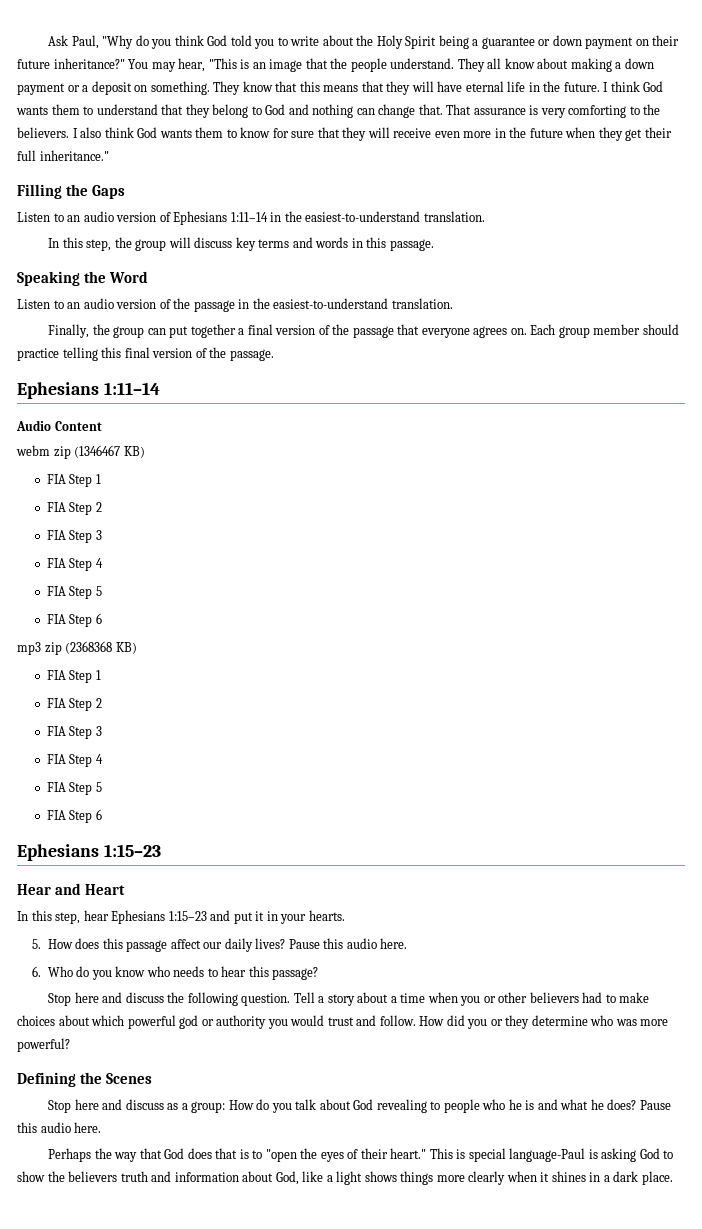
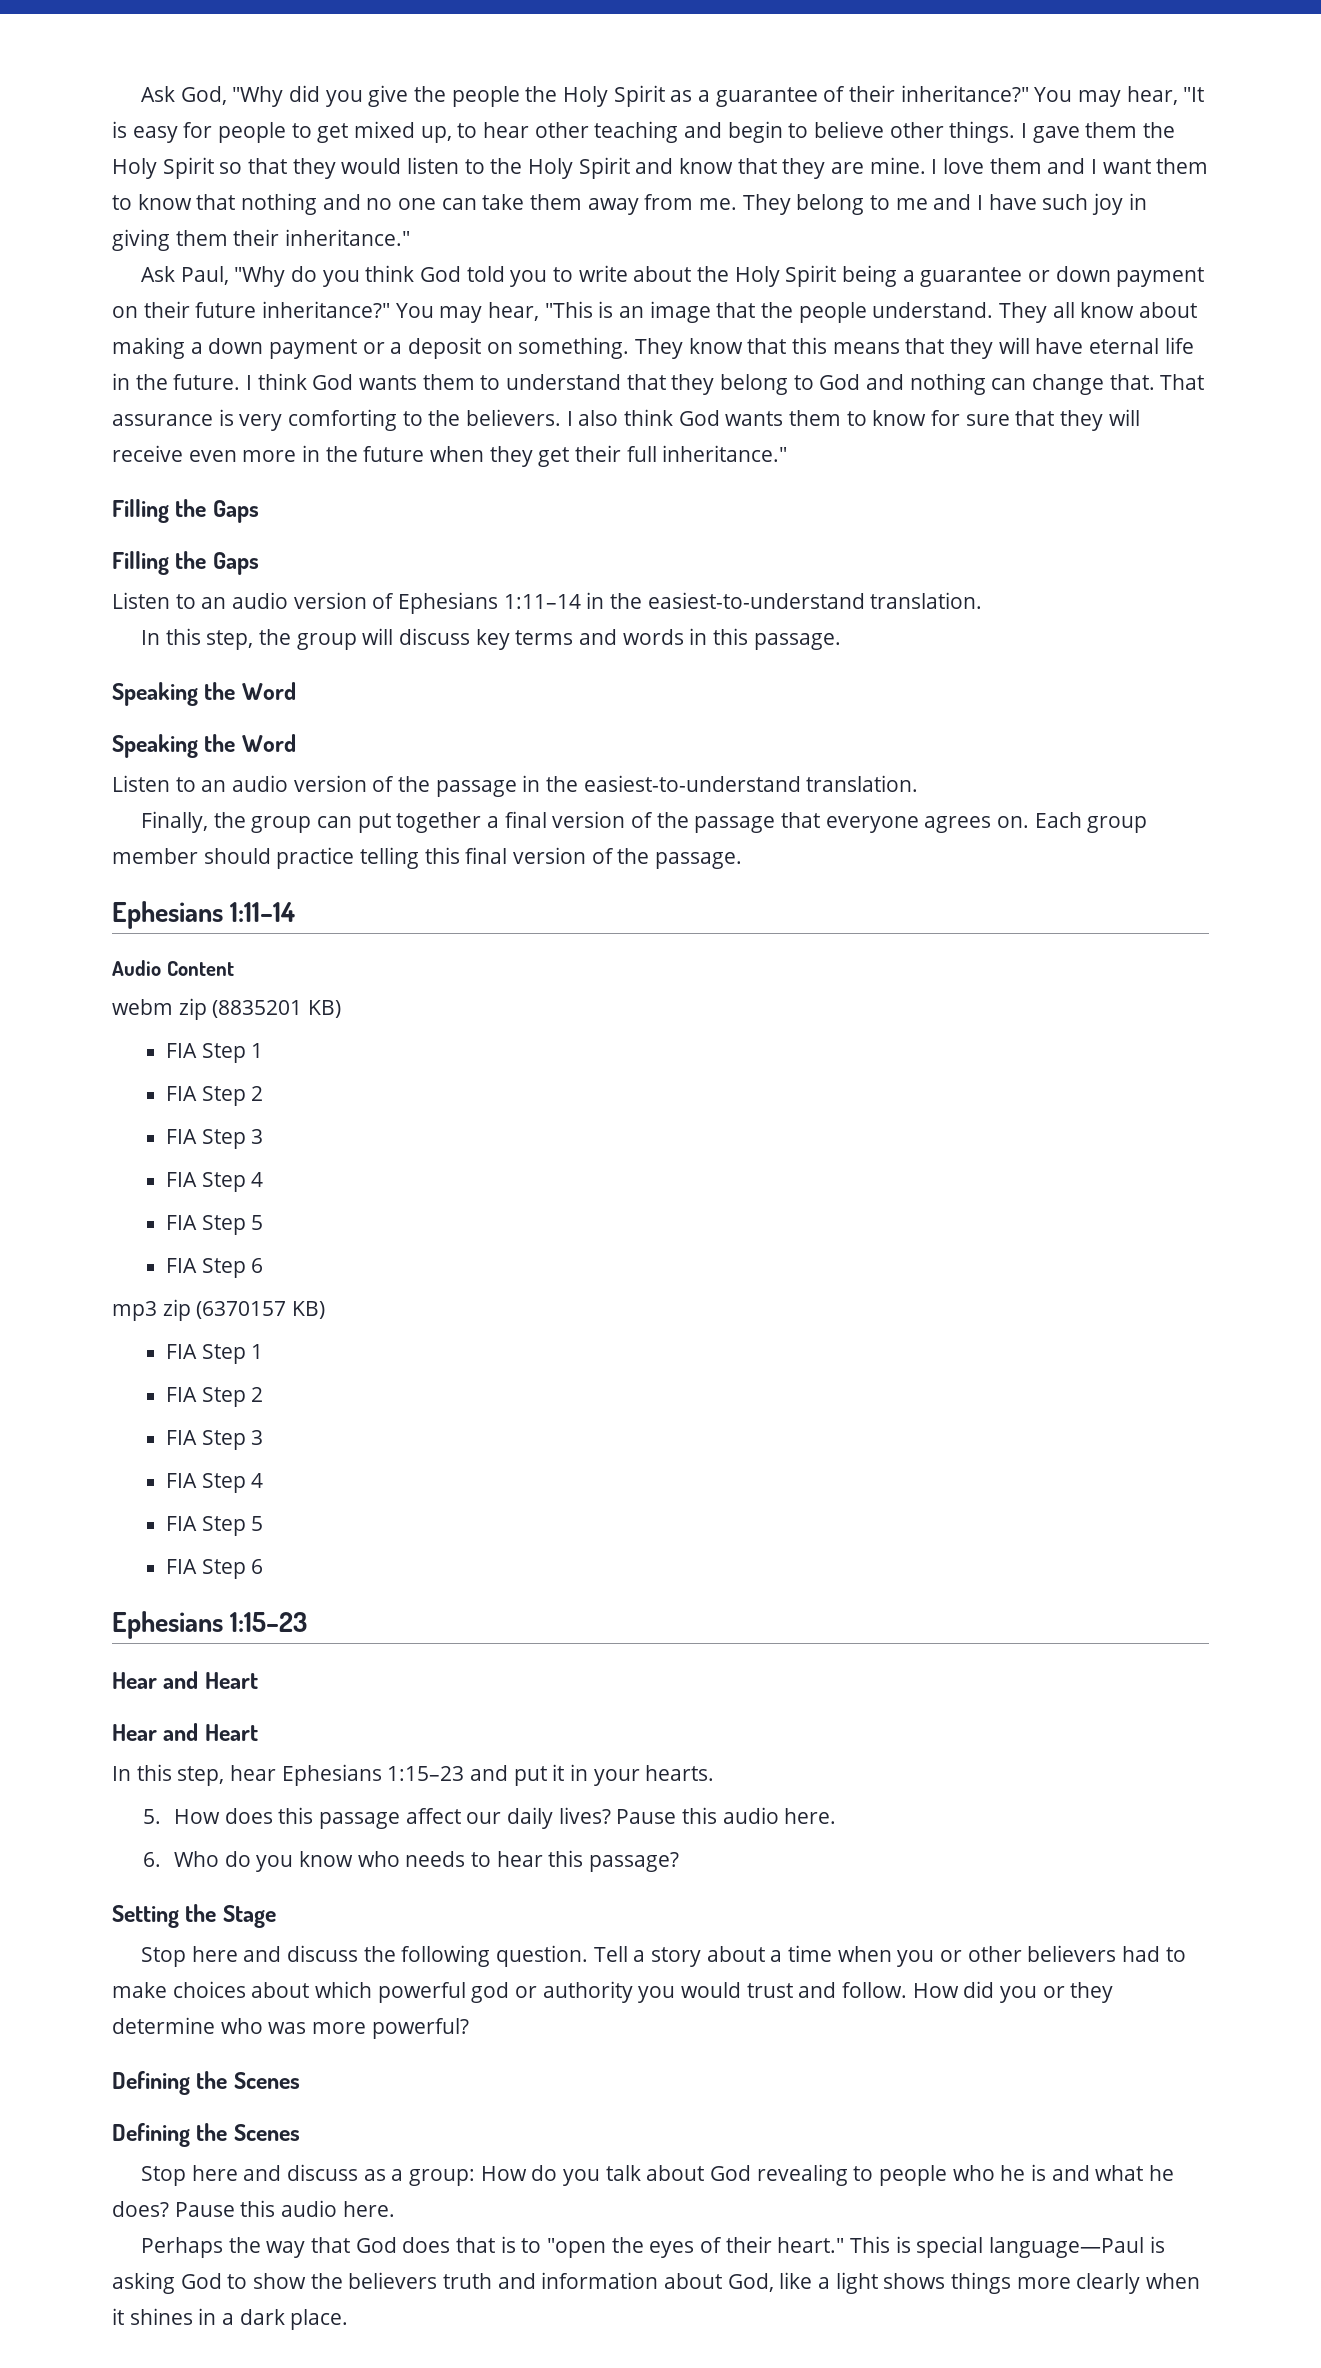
[48,35,69,46] Ask -> [140,85,1205,107] [112,121,1176,143] [112,157,1209,179] [112,193,1147,215] [112,229,411,251] [140,266,175,282] Ask God, "Why did you give the people the Holy Spirit as a guarantee of their inheritance?" You may hear, "It is easy for people to get mixed up, to hear other teaching and begin to believe other things. I gave them the Holy Spirit so that they would listen to the Holy Spirit and know that they are mine. I love them and I want them to know that nothing and no one can take them away from me. They belong to me and I have such joy in giving them their inheritance." // Ask
(126, 192) none -> [112,551,259,575] // Filling the Gaps
(149, 277) none -> [112,734,296,758] // Speaking the Word
[74,445,121,458] (1346467 -> [212,1000,303,1018] (8835201
[65,641,113,654] (2368368 -> [196,1301,287,1319] (6370157
(126, 889) none -> [112,1723,258,1741] // Hear and Heart
(319, 973) none -> [112,1904,276,1928] // Setting the Stage
(153, 1078) none -> [112,2123,300,2147] // Defining the Scenes
[509,1148,586,1162] language-Paul -> [989,2237,1145,2258] language—Paul

